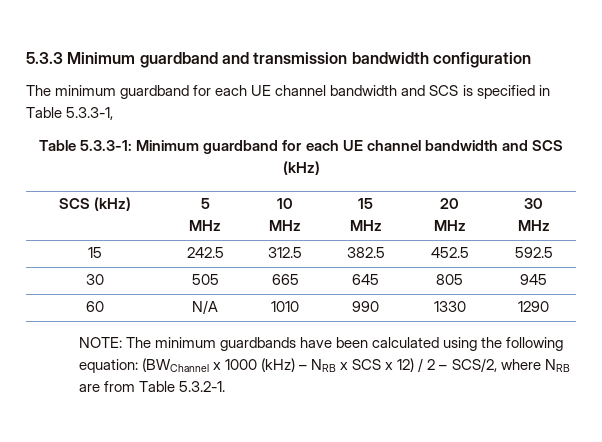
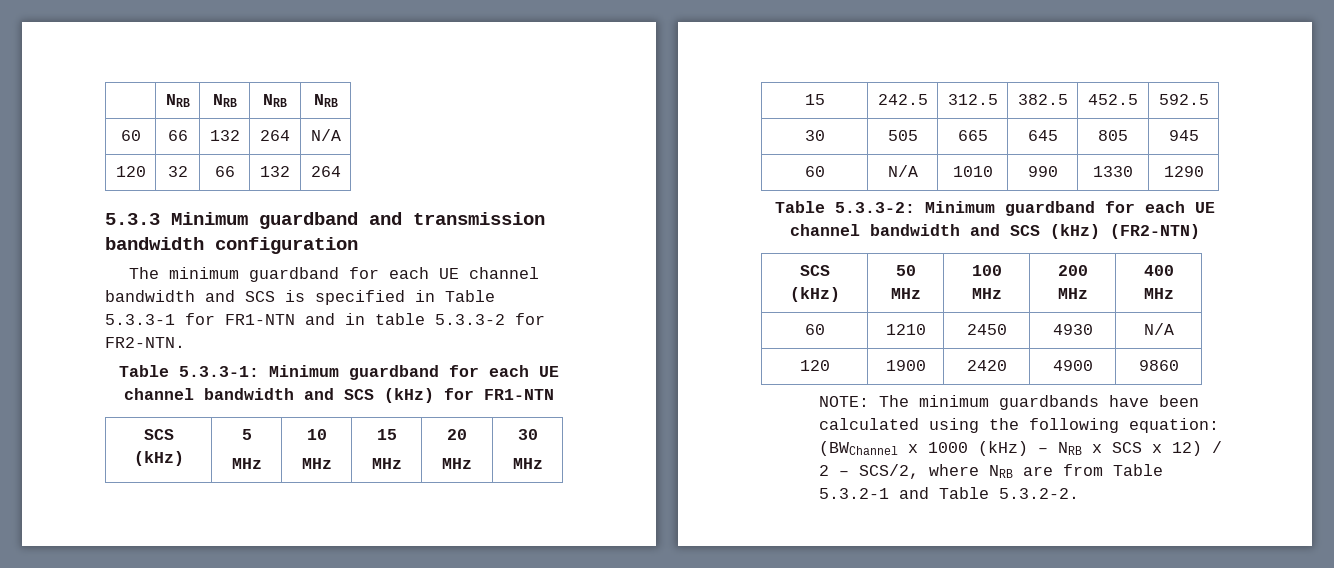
(26, 58) none -> [165,94,190,107] [212,94,237,107] [263,94,287,107] [313,94,338,107] [120,130,141,141] [167,130,188,141] [209,130,240,141] [260,130,290,141] [310,129,341,141] [115,166,146,177] [167,166,188,177] [214,166,235,177] [260,166,290,177] [310,166,341,177] | NRB | NRB | NRB | NRB // 60 | 66 | 132 | 264 | N/A // 120 | 32 | 66 | 132 | 264 //
[66,107,114,120] 5.3.3-1, -> [105,313,545,325] [105,337,185,348] 5.3.3-1 for FR1-NTN and in table 5.3.3-2 for FR2-NTN.
(320, 168) none -> [444,388,554,400] for FR1-NTN
(549, 306) none -> [775,201,1215,216] [790,224,1200,239] [799,265,830,276] [789,287,840,302] [895,265,916,276] [890,288,921,299] [971,265,1002,276] [971,288,1002,299] [1057,265,1088,276] [1057,288,1088,299] [1143,265,1174,276] [1143,288,1174,299] [804,324,825,335] [885,324,926,335] [966,324,1007,335] [1052,324,1093,335] [1143,323,1174,335] [799,360,830,371] [885,360,926,371] [966,360,1007,371] [1052,360,1093,371] [1138,360,1179,371] // Table 5.3.3-2: Minimum guardband for each UE channel bandwidth and SCS (kHz) (FR2-NTN) // SCS (kHz) | 50 MHz | 100 MHz | 200 MHz | 400 MHz // 60 | 1210 | 2450 | 4930 | N/A // 120 | 1900 | 2420 | 4900 | 9860
[178,381,225,392] 5.3.2-1. -> [819,487,1080,499] 5.3.2-1 and Table 5.3.2-2.

